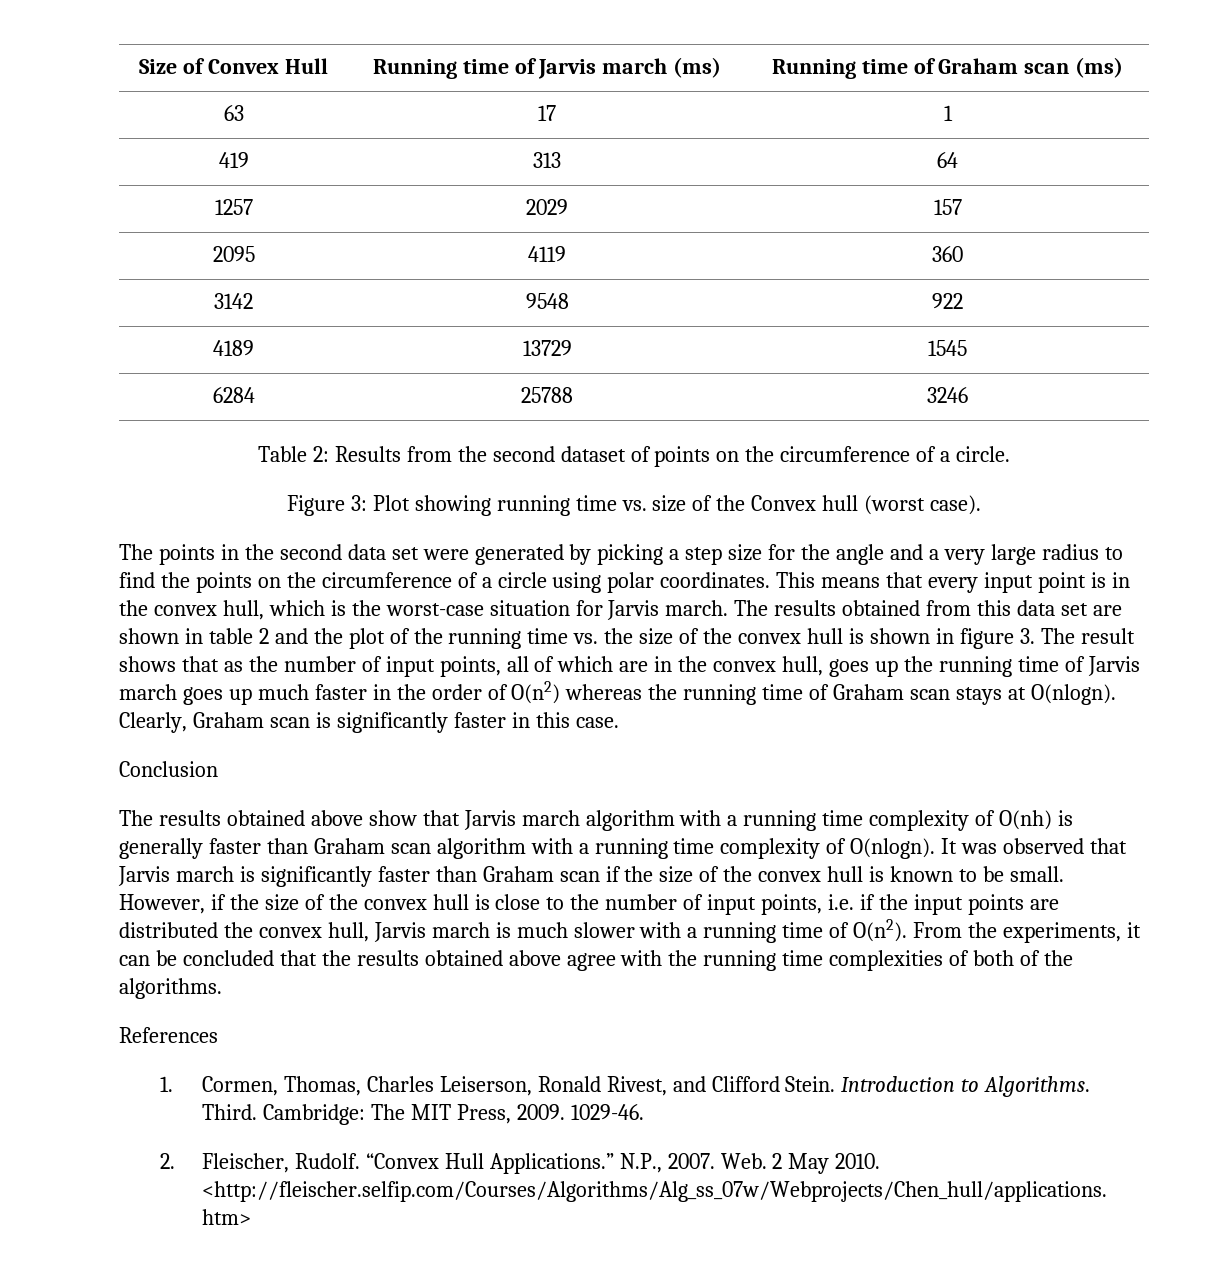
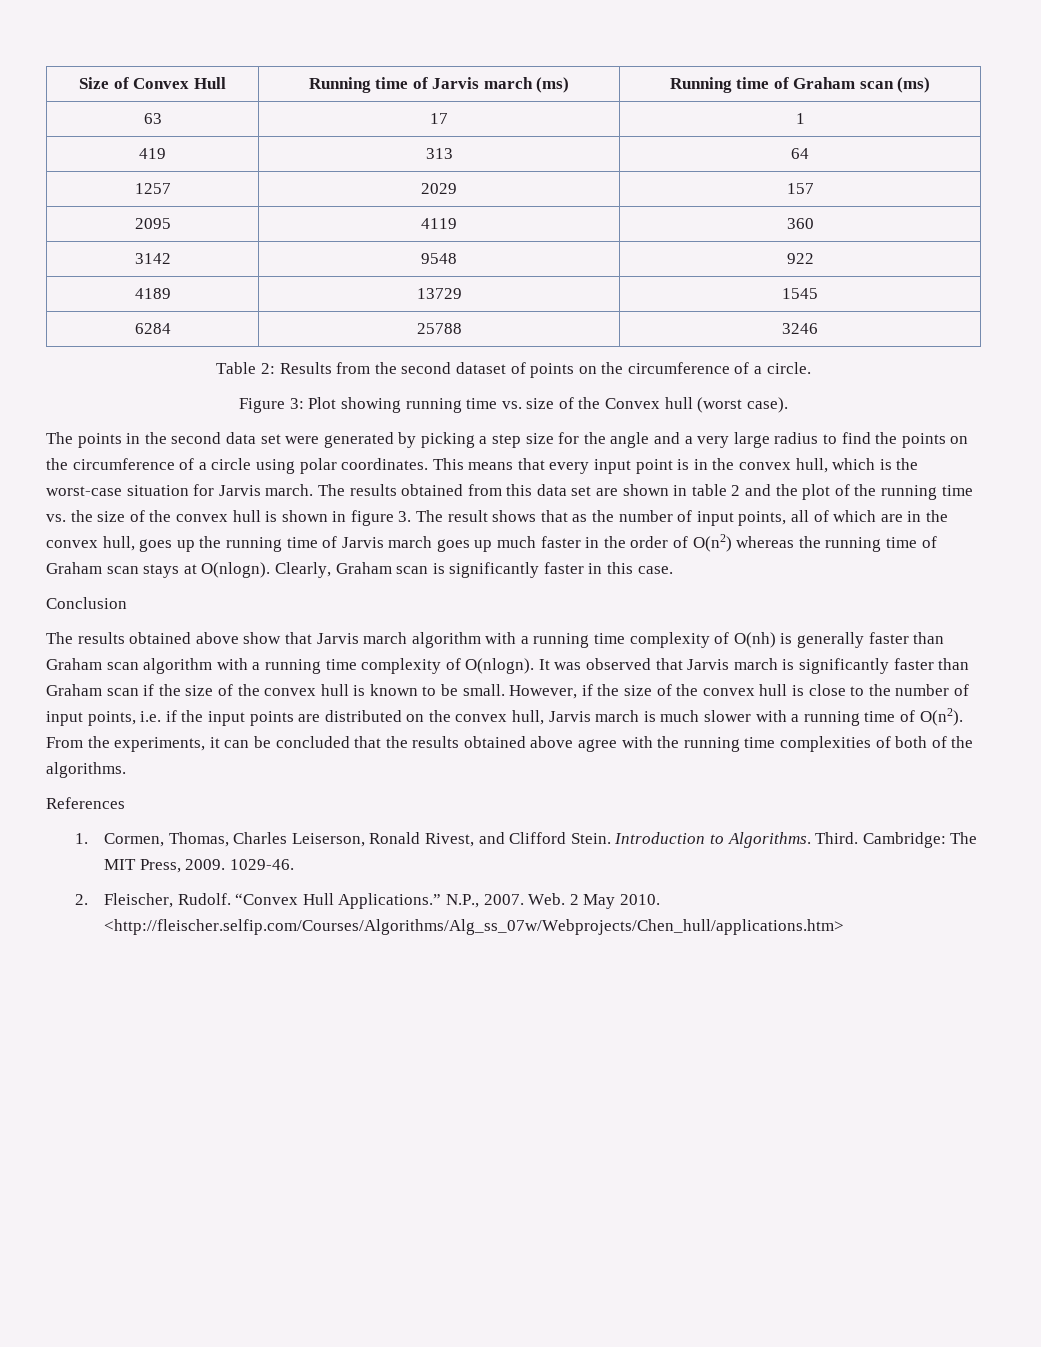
(218, 930) none -> [406,714,425,722] on

